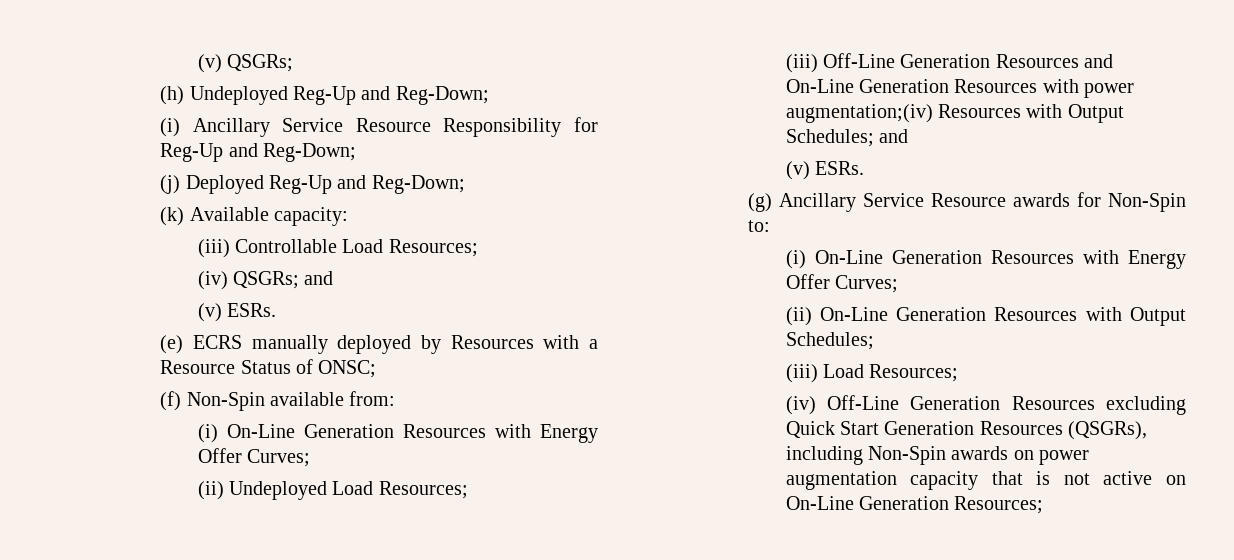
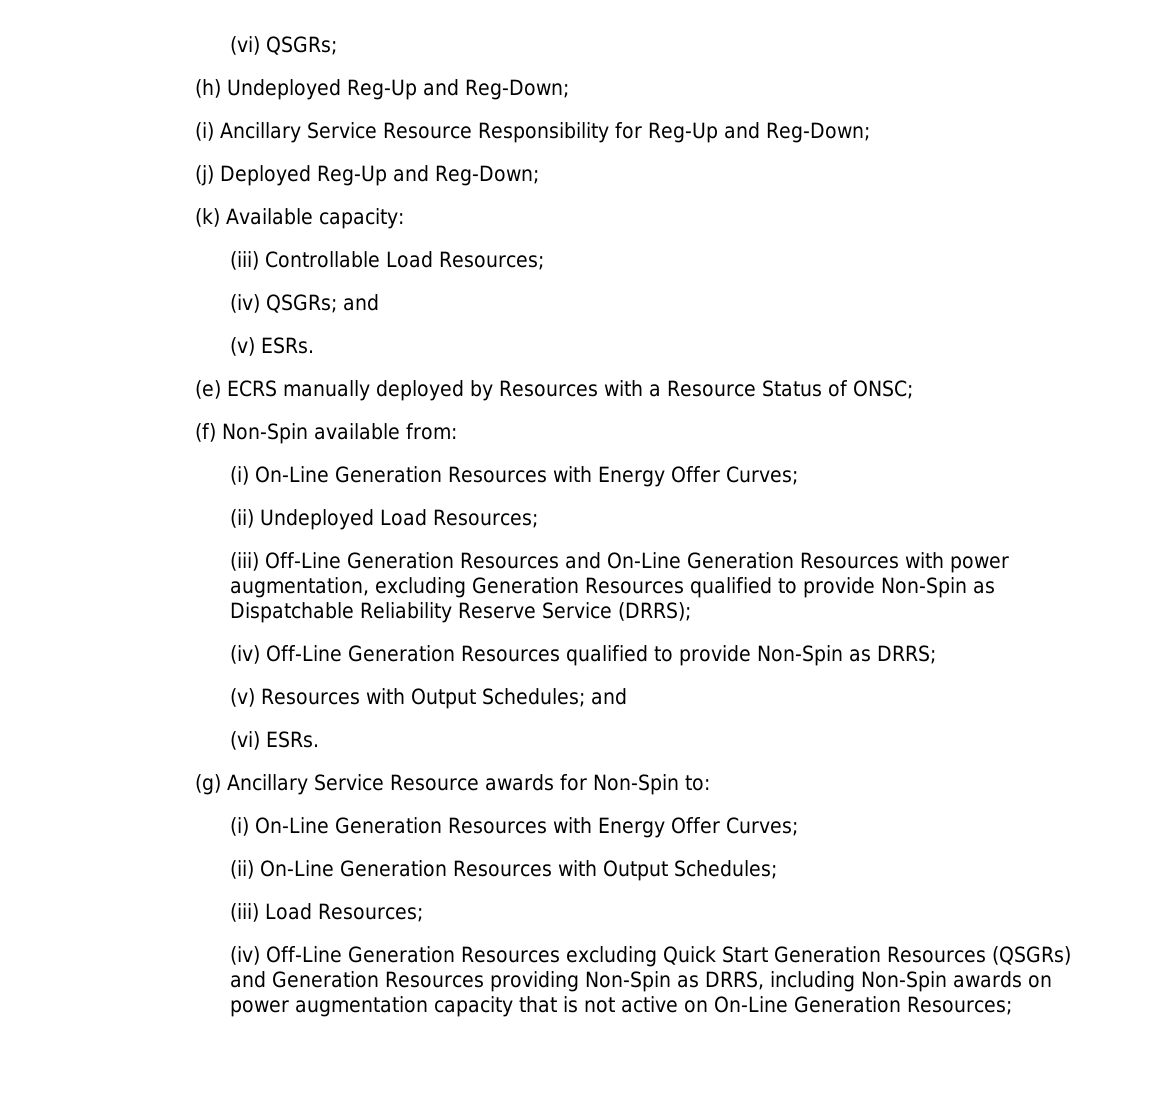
[197,54,222,73] (v) -> [230,36,261,55] (vi)
[785,104,933,123] augmentation;(iv) -> [230,577,996,598] [230,602,692,623] [230,645,937,666] [230,688,256,707] augmentation, excluding Generation Resources qualified to provide Non-Spin as Dispatchable Reliability Reserve Service (DRRS); // (iv) Off-Line Generation Resources qualified to provide Non-Spin as DRRS; // (v)
[785,161,810,180] (v) -> [230,731,261,750] (vi)
[1068,421,1148,440] (QSGRs), -> [992,946,1072,965] [230,971,765,992] (QSGRs) and Generation Resources providing Non-Spin as DRRS,

